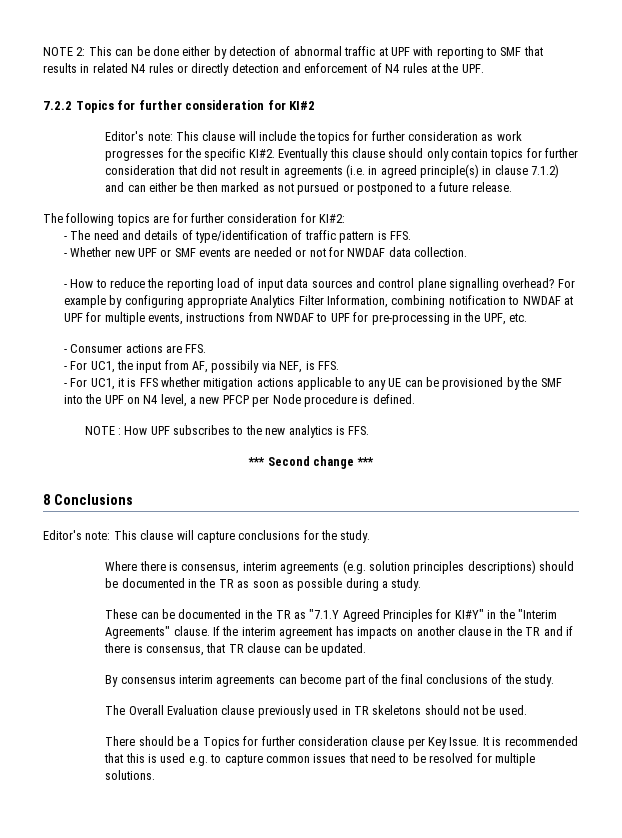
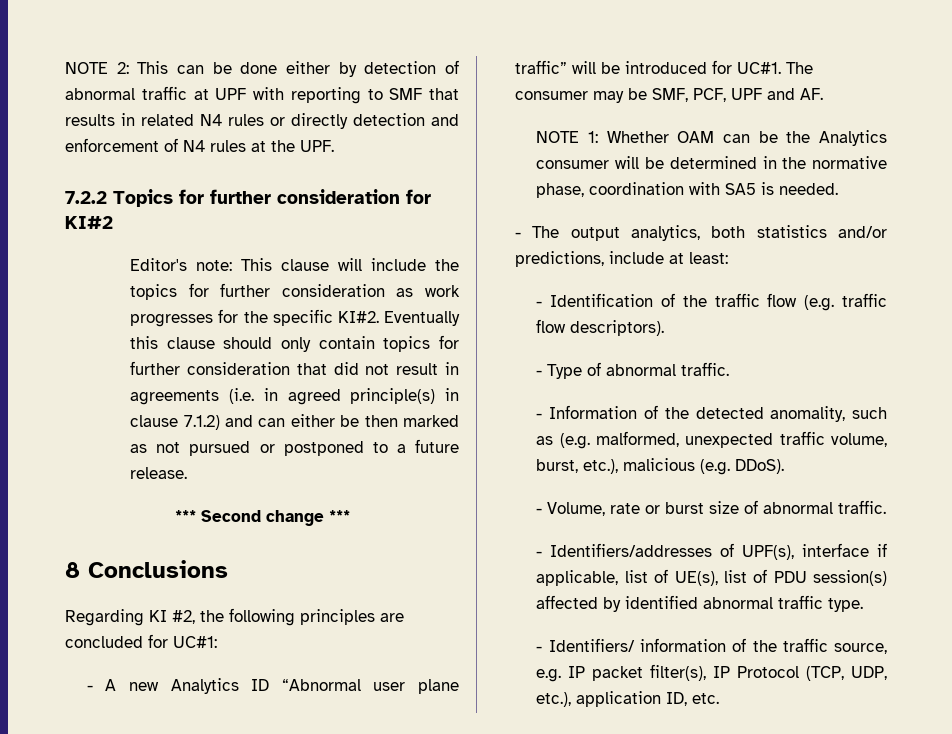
[43,213,345,226] [63,230,411,243] [63,247,468,257] [63,278,575,291] [63,295,573,308] [63,312,528,325] [63,344,207,353] [63,360,339,373] [63,377,562,390] [63,394,415,407] [84,425,370,438] // The following topics are for further consideration for KI#2: // - The need and details of type/identification of traffic pattern is FFS. // - Whether new UPF or SMF events are needed or not for NWDAF data collection. // - How to reduce the reporting load of input data sources and control plane signalling overhead? For example by configuring appropriate Analytics Filter Information, combining notification to NWDAF at UPF for multiple events, instructions from NWDAF to UPF for pre-processing in the UPF, etc. // - Consumer actions are FFS. // - For UC1, the input from AF, possibily via NEF, is FFS. // - For UC1, it is FFS whether mitigation actions applicable to any UE can be provisioned by the SMF into the UPF on N4 level, a new PFCP per Node procedure is defined. // NOTE : How UPF subscribes to the new analytics is FFS. -> (188, 473) none
[43,530,371,543] [105,560,575,574] [105,578,422,591] [105,609,557,622] [105,626,573,639] [104,643,367,656] [105,674,555,687] [105,705,527,718] [105,736,578,749] [104,753,535,766] [105,770,156,780] Editor's note: This clause will capture conclusions for the study. // Where there is consensus, interim agreements (e.g. solution principles descriptions) should be documented in the TR as soon as possible during a study. // These can be documented in the TR as "7.1.Y Agreed Principles for KI#Y" in the "Interim Agreements" clause. If the interim agreement has impacts on another clause in the TR and if there is consensus, that TR clause can be updated. // By consensus interim agreements can become part of the final conclusions of the study. // The Overall Evaluation clause previously used in TR skeletons should not be used. // There should be a Topics for further consideration clause per Key Issue. It is recommended that this is used e.g. to capture common issues that need to be resolved for multiple solutions. -> [65,608,404,626] [65,634,217,648] [86,678,459,694] [514,60,813,74] [514,88,823,103] [536,130,887,146] [536,156,887,169] [536,182,839,198] [514,225,887,241] [514,251,728,267] [536,293,887,311] [536,319,665,336] [536,362,730,379] [536,405,887,422] [536,431,887,449] [536,458,785,475] [536,500,887,516] [536,543,887,560] [536,569,887,586] [536,595,864,612] [536,638,887,654] [536,664,887,682] [536,691,720,707] Regarding KI #2, the following principles are concluded for UC#1: // - A new Analytics ID “Abnormal user plane traffic” will be introduced for UC#1. The consumer may be SMF, PCF, UPF and AF. // NOTE 1: Whether OAM can be the Analytics consumer will be determined in the normative phase, coordination with SA5 is needed. // - The output analytics, both statistics and/or predictions, include at least: // - Identification of the traffic flow (e.g. traffic flow descriptors). // - Type of abnormal traffic. // - Information of the detected anomality, such as (e.g. malformed, unexpected traffic volume, burst, etc.), malicious (e.g. DDoS). // - Volume, rate or burst size of abnormal traffic. // - Identifiers/addresses of UPF(s), interface if applicable, list of UE(s), list of PDU session(s) affected by identified abnormal traffic type. // - Identifiers/ information of the traffic source, e.g. IP packet filter(s), IP Protocol (TCP, UDP, etc.), application ID, etc.

